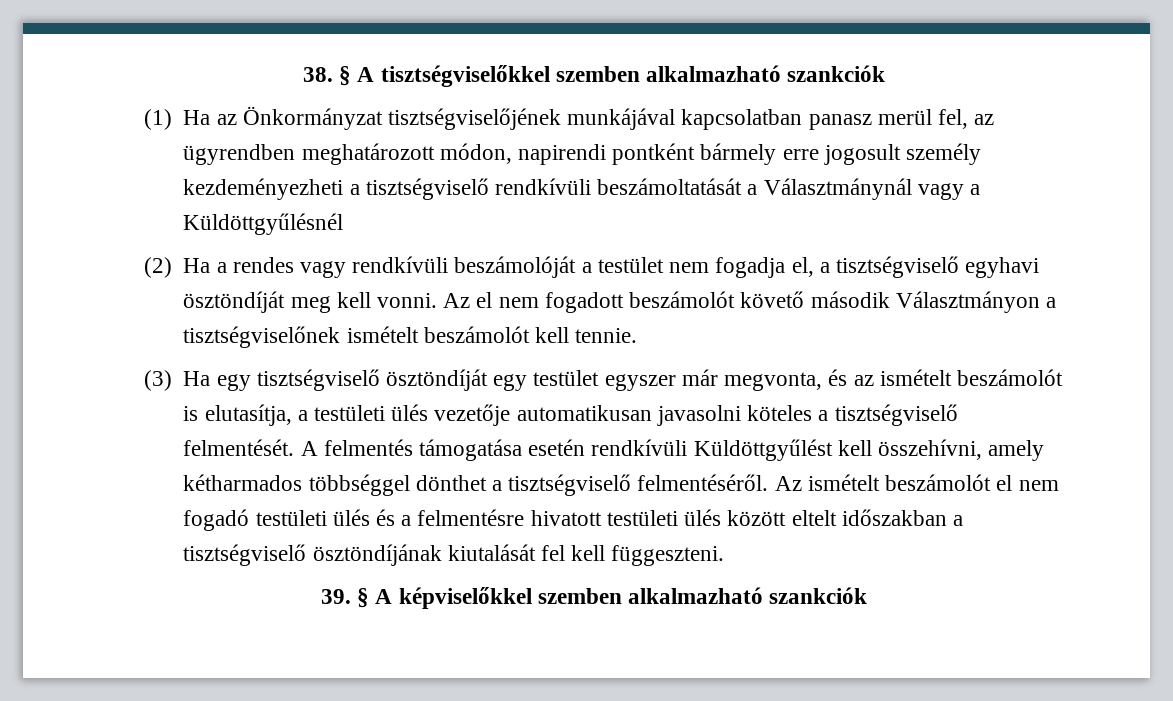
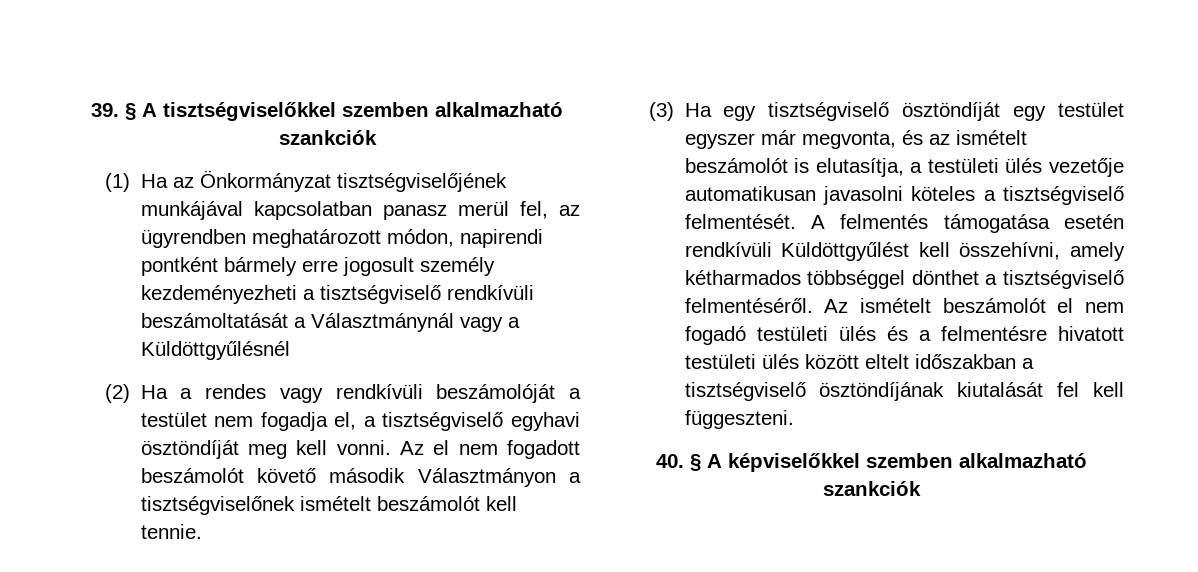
[302,67,333,82] 38. -> [91,103,119,117] 39.
[320,589,351,604] 39. -> [655,454,684,468] 40.

